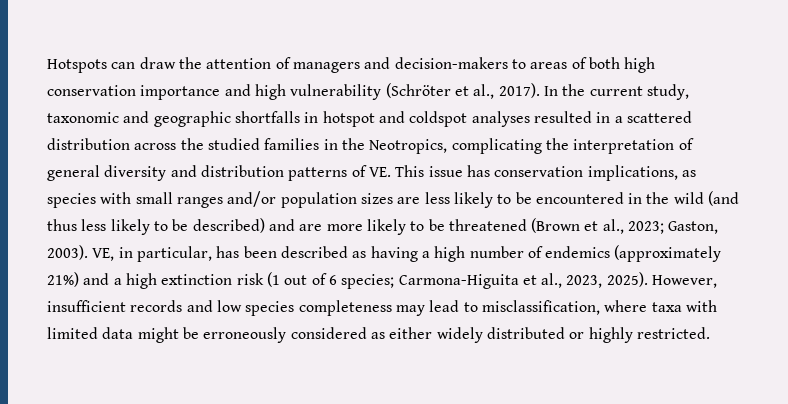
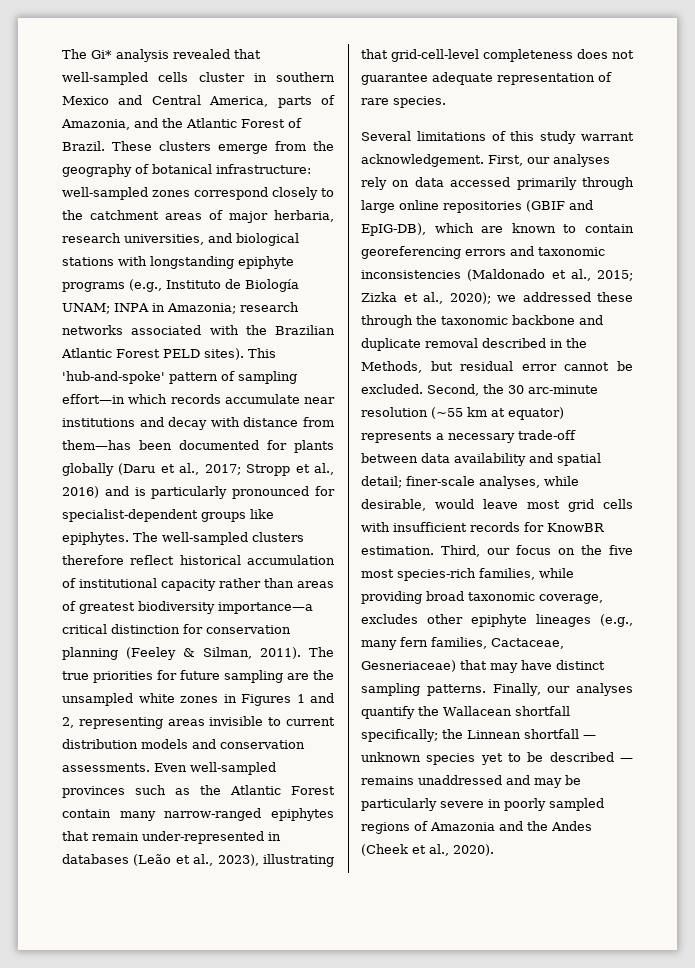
[47,57,656,73] [47,83,689,100] [47,111,692,127] [47,138,694,154] [47,165,696,181] [47,191,740,208] [47,218,719,235] [47,245,722,262] [47,272,718,289] [47,300,717,316] [47,327,710,343] Hotspots can draw the attention of managers and decision-makers to areas of both high conservation importance and high vulnerability (Schröter et al., 2017). In the current study, taxonomic and geographic shortfalls in hotspot and coldspot analyses resulted in a scattered distribution across the studied families in the Neotropics, complicating the interpretation of general diversity and distribution patterns of VE. This issue has conservation implications, as species with small ranges and/or population sizes are less likely to be encountered in the wild (and thus less likely to be described) and are more likely to be threatened (Brown et al., 2023; Gaston, 2003). VE, in particular, has been described as having a high number of endemics (approximately 21%) and a high extinction risk (1 out of 6 species; Carmona-Higuita et al., 2023, 2025). However, insufficient records and low species completeness may lead to misclassification, where taxa with limited data might be erroneously considered as either widely distributed or highly restricted. -> [62,49,261,62] [62,72,335,85] [62,95,335,108] [61,118,302,130] [62,141,334,154] [62,164,311,177] [62,187,334,200] [62,210,334,223] [62,233,299,246] [62,256,294,269] [62,279,299,292] [62,302,299,314] [62,325,335,335] [61,348,276,360] [62,371,297,384] [62,394,335,404] [62,417,334,430] [62,440,334,453] [62,463,334,476] [62,486,335,499] [62,509,274,522] [62,532,304,545] [62,555,335,565] [62,578,334,591] [62,601,313,614] [62,624,291,634] [62,647,334,660] [62,670,334,683] [62,693,334,706] [62,716,335,729] [62,739,305,749] [62,762,276,775] [62,785,335,798] [62,808,334,821] [62,831,281,844] [62,854,334,867] [361,49,634,62] [361,72,612,85] [361,96,446,108] [361,131,634,144] [361,154,610,167] [361,177,634,190] [361,200,593,213] [361,223,634,236] [361,246,605,259] [361,269,633,281] [361,292,633,304] [361,315,603,328] [361,338,587,351] [361,361,633,373] [361,384,598,396] [361,407,564,420] [361,430,576,443] [361,453,601,466] [361,476,579,489] [361,499,633,512] [361,522,605,532] [361,545,633,557] [361,568,574,581] [361,591,603,604] [361,614,633,627] [361,637,564,650] [361,660,605,673] [361,683,633,696] [361,706,570,719] [361,729,596,742] [361,752,633,765] [361,775,581,788] [361,798,604,811] [361,821,592,834] [361,844,494,856] The Gi* analysis revealed that well-sampled cells cluster in southern Mexico and Central America, parts of Amazonia, and the Atlantic Forest of Brazil. These clusters emerge from the geography of botanical infrastructure: well-sampled zones correspond closely to the catchment areas of major herbaria, research universities, and biological stations with longstanding epiphyte programs (e.g., Instituto de Biología UNAM; INPA in Amazonia; research networks associated with the Brazilian Atlantic Forest PELD sites). This 'hub-and-spoke' pattern of sampling effort—in which records accumulate near institutions and decay with distance from them—has been documented for plants globally (Daru et al., 2017; Stropp et al., 2016) and is particularly pronounced for specialist-dependent groups like epiphytes. The well-sampled clusters therefore reflect historical accumulation of institutional capacity rather than areas of greatest biodiversity importance—a critical distinction for conservation planning (Feeley & Silman, 2011). The true priorities for future sampling are the unsampled white zones in Figures 1 and 2, representing areas invisible to current distribution models and conservation assessments. Even well-sampled provinces such as the Atlantic Forest contain many narrow-ranged epiphytes that remain under-represented in databases (Leão et al., 2023), illustrating that grid-cell-level completeness does not guarantee adequate representation of rare species. // Several limitations of this study warrant acknowledgement. First, our analyses rely on data accessed primarily through large online repositories (GBIF and EpIG-DB), which are known to contain georeferencing errors and taxonomic inconsistencies (Maldonado et al., 2015; Zizka et al., 2020); we addressed these through the taxonomic backbone and duplicate removal described in the Methods, but residual error cannot be excluded. Second, the 30 arc-minute resolution (~55 km at equator) represents a necessary trade-off between data availability and spatial detail; finer-scale analyses, while desirable, would leave most grid cells with insufficient records for KnowBR estimation. Third, our focus on the five most species-rich families, while providing broad taxonomic coverage, excludes other epiphyte lineages (e.g., many fern families, Cactaceae, Gesneriaceae) that may have distinct sampling patterns. Finally, our analyses quantify the Wallacean shortfall specifically; the Linnean shortfall — unknown species yet to be described — remains unaddressed and may be particularly severe in poorly sampled regions of Amazonia and the Andes (Cheek et al., 2020).

